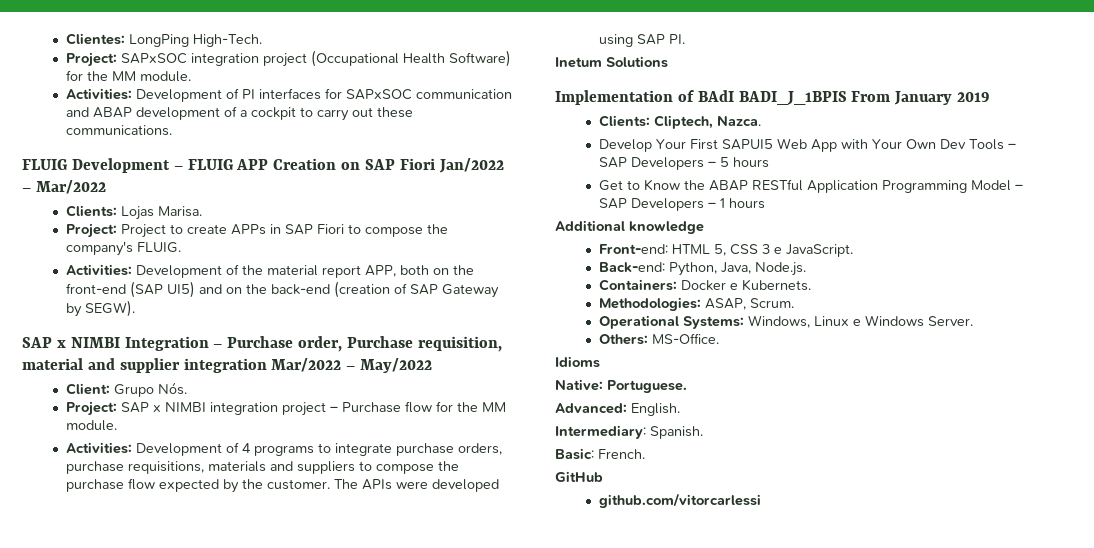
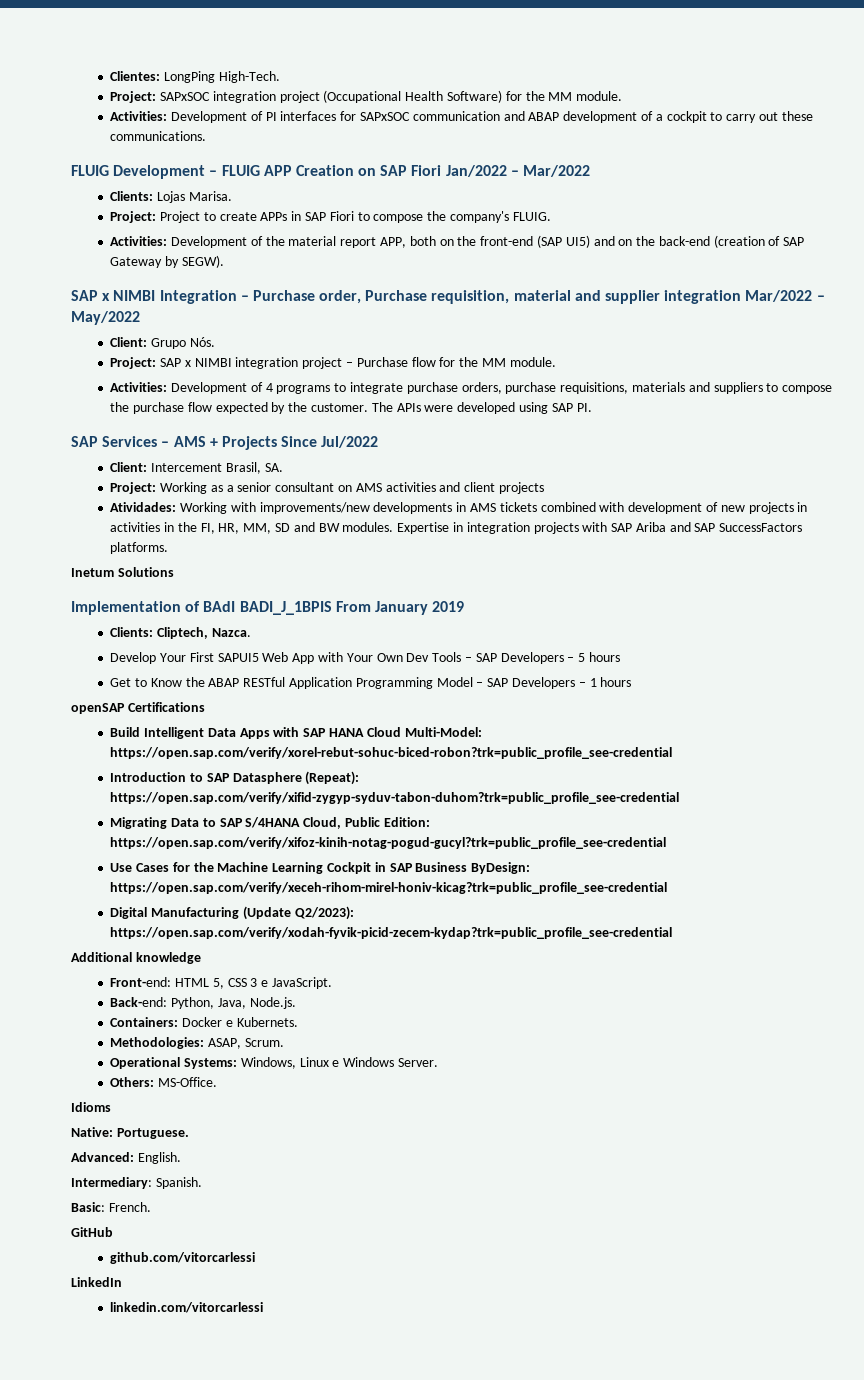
(685, 39) none -> [71,436,379,450] [110,462,283,474] [110,482,544,494] [110,502,808,514] [110,522,803,534] [110,542,169,554] // SAP Services – AMS + Projects Since Jul/2022 // Client: Intercement Brasil, SA. // Project: Working as a senior consultant on AMS activities and client projects // Atividades: Working with improvements/new developments in AMS tickets combined with development of new projects in activities in the FI, HR, MM, SD and BW modules. Expertise in integration projects with SAP Ariba and SAP SuccessFactors platforms.
(765, 203) none -> [71,702,205,714] [110,727,482,739] [110,747,673,759] [110,771,360,785] [110,792,680,804] [110,817,430,829] [110,837,667,849] [110,862,531,874] [110,882,668,894] [110,906,354,920] [110,927,673,939] // openSAP Certifications // Build Intelligent Data Apps with SAP HANA Cloud Multi-Model: https://open.sap.com/verify/xorel-rebut-sohuc-biced-robon?trk=public_profile_see-credential // Introduction to SAP Datasphere (Repeat): https://open.sap.com/verify/xifid-zygyp-syduv-tabon-duhom?trk=public_profile_see-credential // Migrating Data to SAP S/4HANA Cloud, Public Edition: https://open.sap.com/verify/xifoz-kinih-notag-pogud-gucyl?trk=public_profile_see-credential // Use Cases for the Machine Learning Cockpit in SAP Business ByDesign: https://open.sap.com/verify/xeceh-rihom-mirel-honiv-kicag?trk=public_profile_see-credential // Digital Manufacturing (Update Q2/2023): https://open.sap.com/verify/xodah-fyvik-picid-zecem-kydap?trk=public_profile_see-credential
(761, 500) none -> [71,1277,122,1287] [110,1302,264,1313] // LinkedIn // linkedin.com/vitorcarlessi

